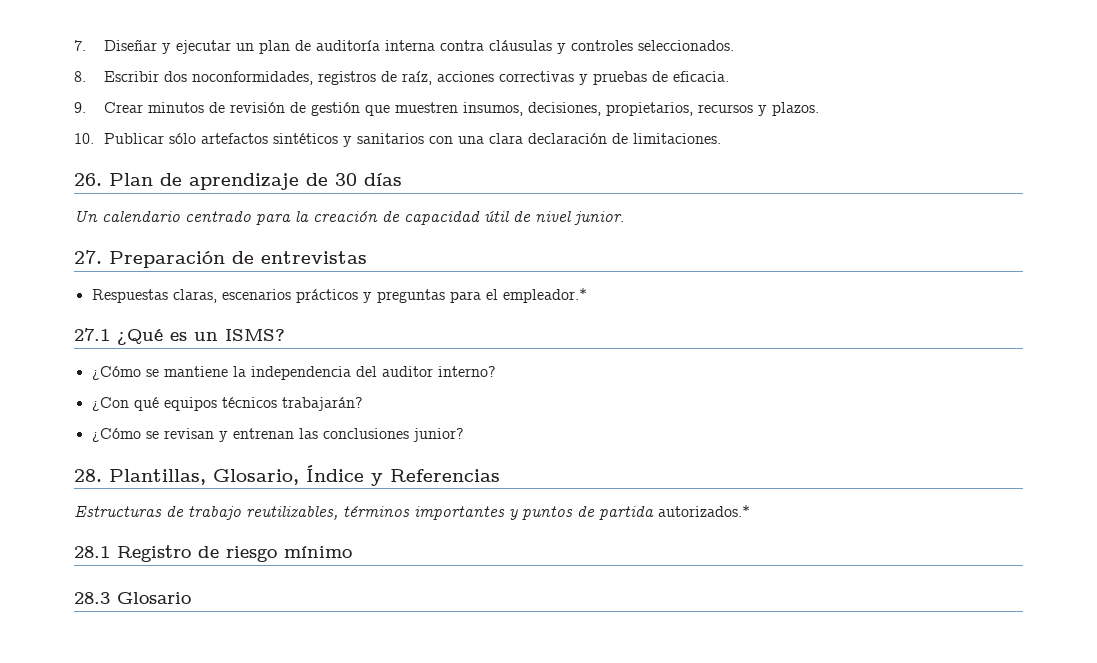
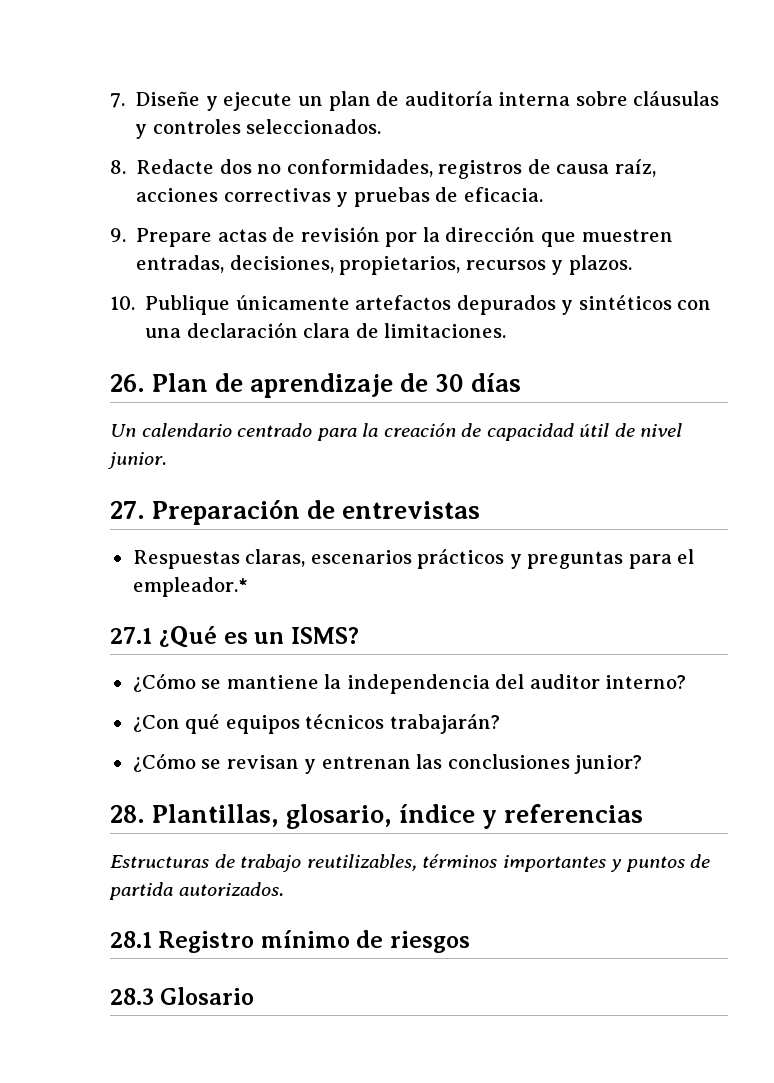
[104,39,232,54] Diseñar y ejecutar -> [135,91,293,111] Diseñe y ejecute
[440,40,485,51] contra -> [575,91,628,106] sobre
[104,71,314,85] Escribir dos noconformidades, -> [136,159,433,177] Redacte dos no conformidades,
(398, 76) none -> [556,164,610,174] causa
[104,102,361,116] Crear minutos de revisión de gestión -> [136,226,536,247] Prepare actas de revisión por la dirección
[463,102,524,116] insumos, -> [136,255,225,273] entradas,
[104,133,608,147] Publicar sólo artefactos sintéticos y sanitarios con una clara declaración -> [145,295,712,315] [145,322,351,338] Publique únicamente artefactos depurados y sintéticos con una declaración clara
[213,465,500,486] Glosario, Índice y Referencias -> [286,804,644,829] glosario, índice y referencias
[658,505,750,517] autorizados.* -> [178,882,284,896] autorizados.
[198,546,352,562] de riesgo mínimo -> [260,930,470,953] mínimo de riesgos

